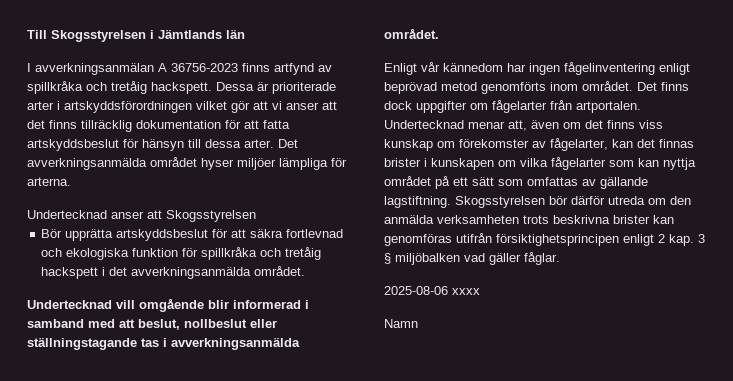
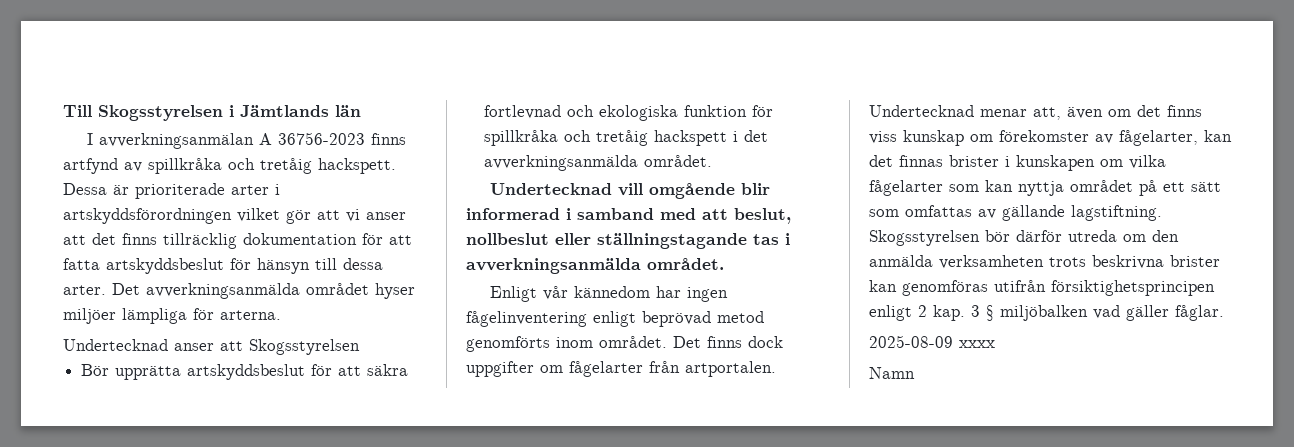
[384,286,448,295] 2025-08-06 -> [869,335,953,348] 2025-08-09

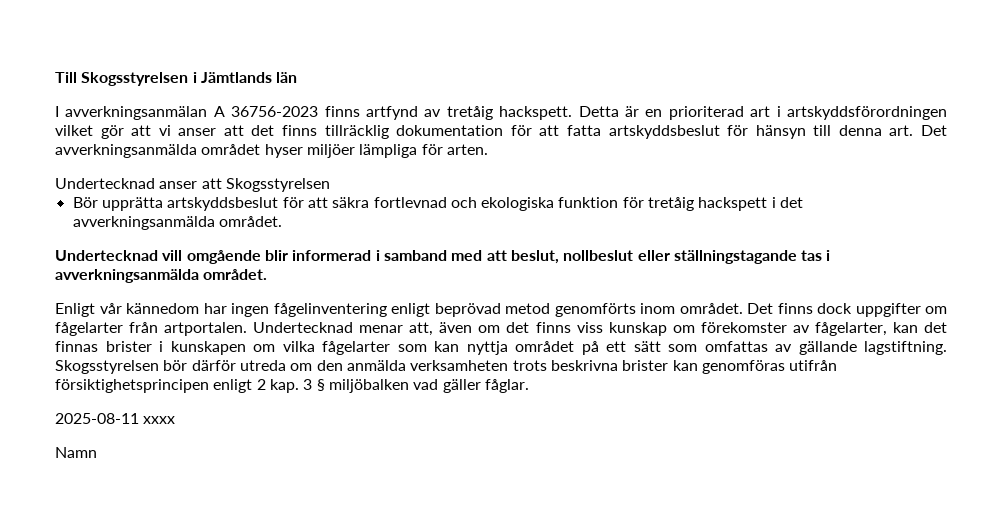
[148,158,396,174] [63,183,269,199] spillkråka och tretåig hackspett. Dessa är prioriterade arter -> [446,106,771,120] tretåig hackspett. Detta är en prioriterad art
[343,258,383,270] [63,285,106,295] dessa arter. -> [838,125,914,136] denna art.
[220,310,281,320] arterna. -> [446,144,488,155] arten.
[484,130,592,146] spillkråka och -> (644, 202) none
[869,335,953,348] 2025-08-09 -> [55,413,139,424] 2025-08-11

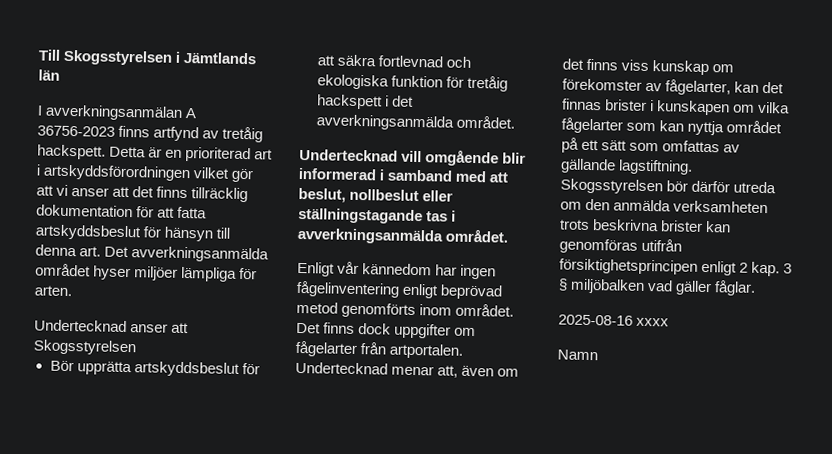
[55,413,139,424] 2025-08-11 -> [558,314,633,326] 2025-08-16

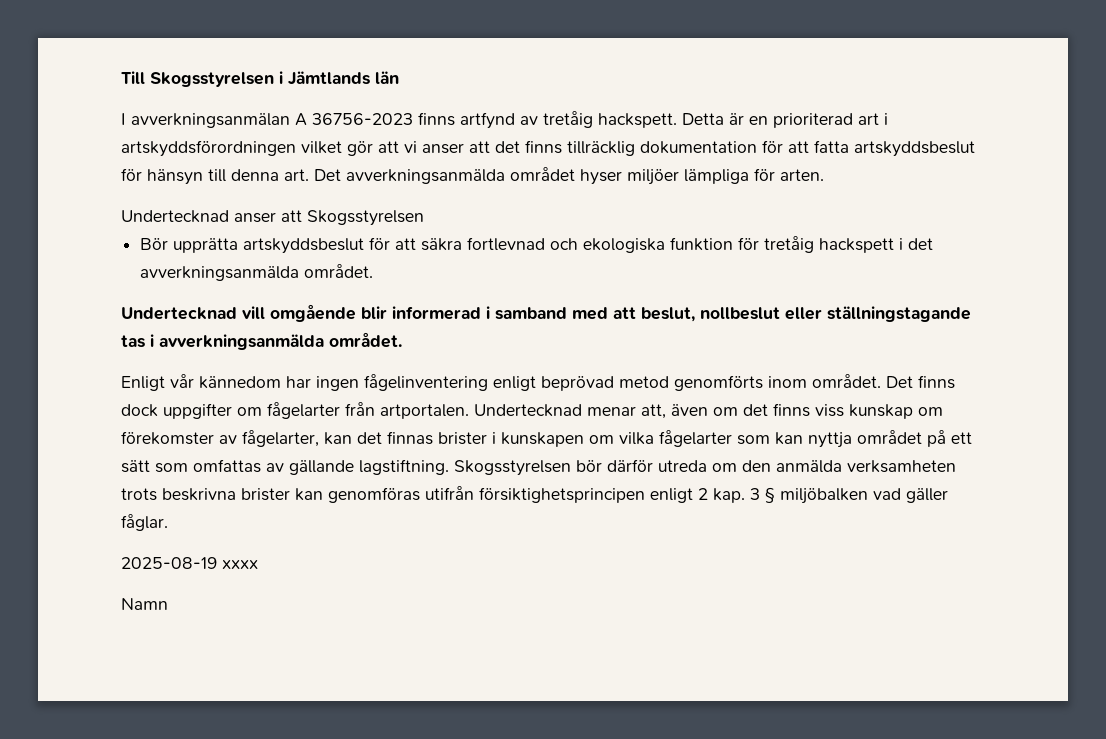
[558,314,633,326] 2025-08-16 -> [121,557,217,569] 2025-08-19

